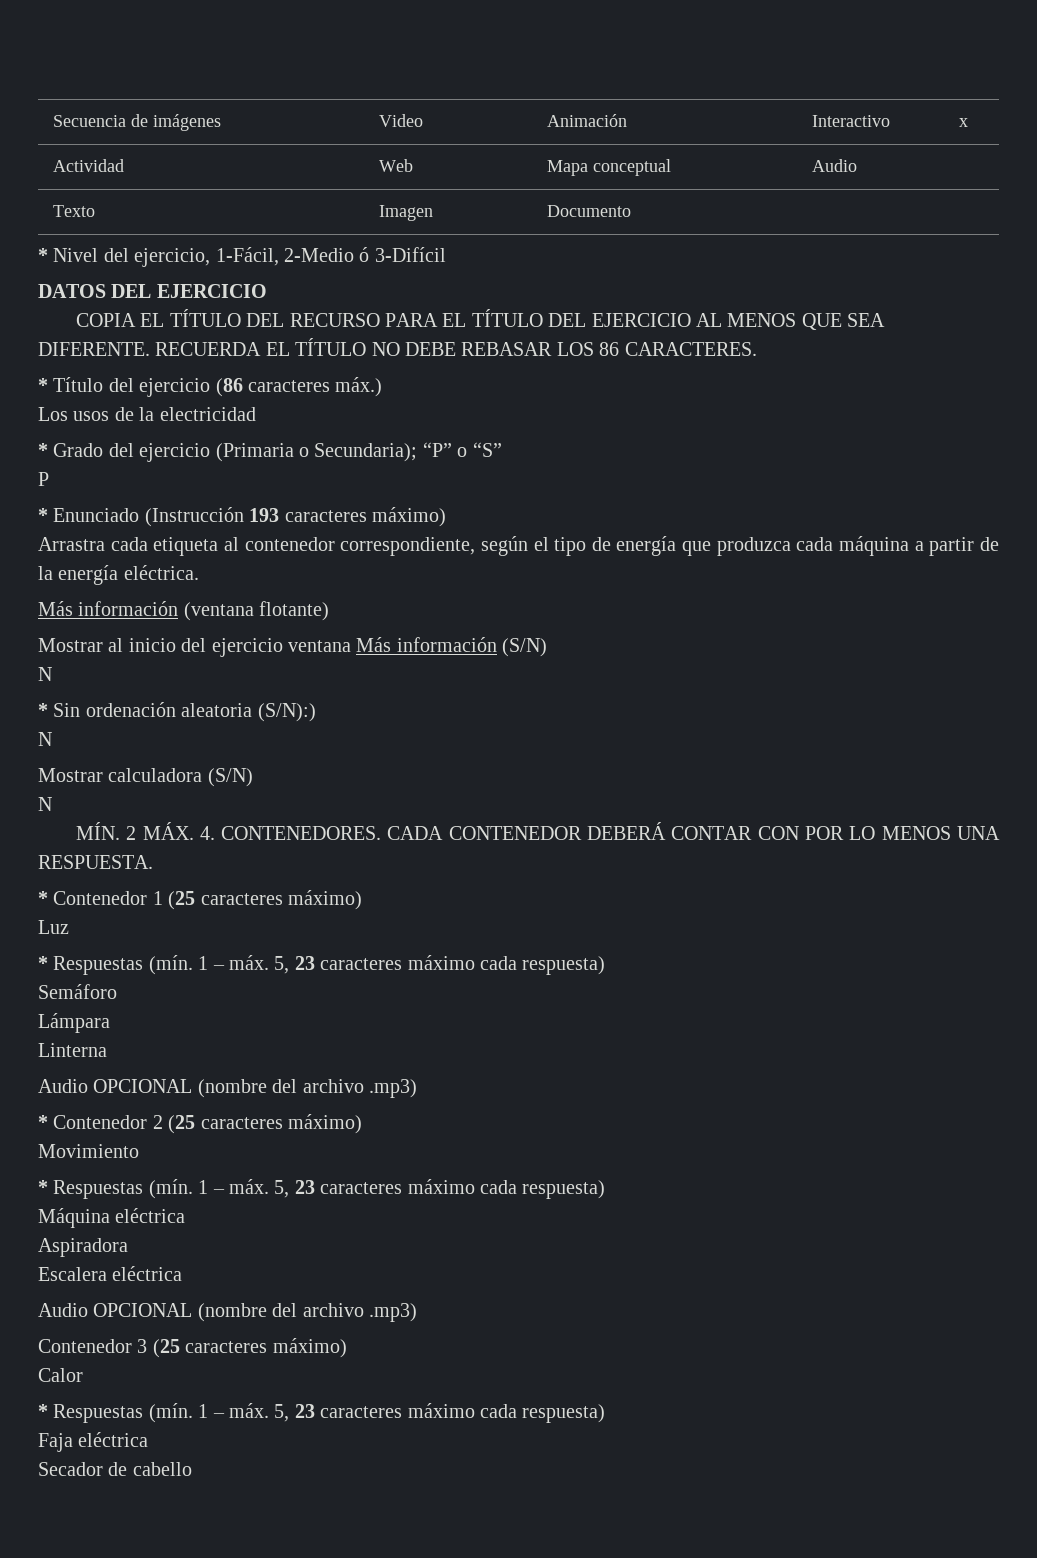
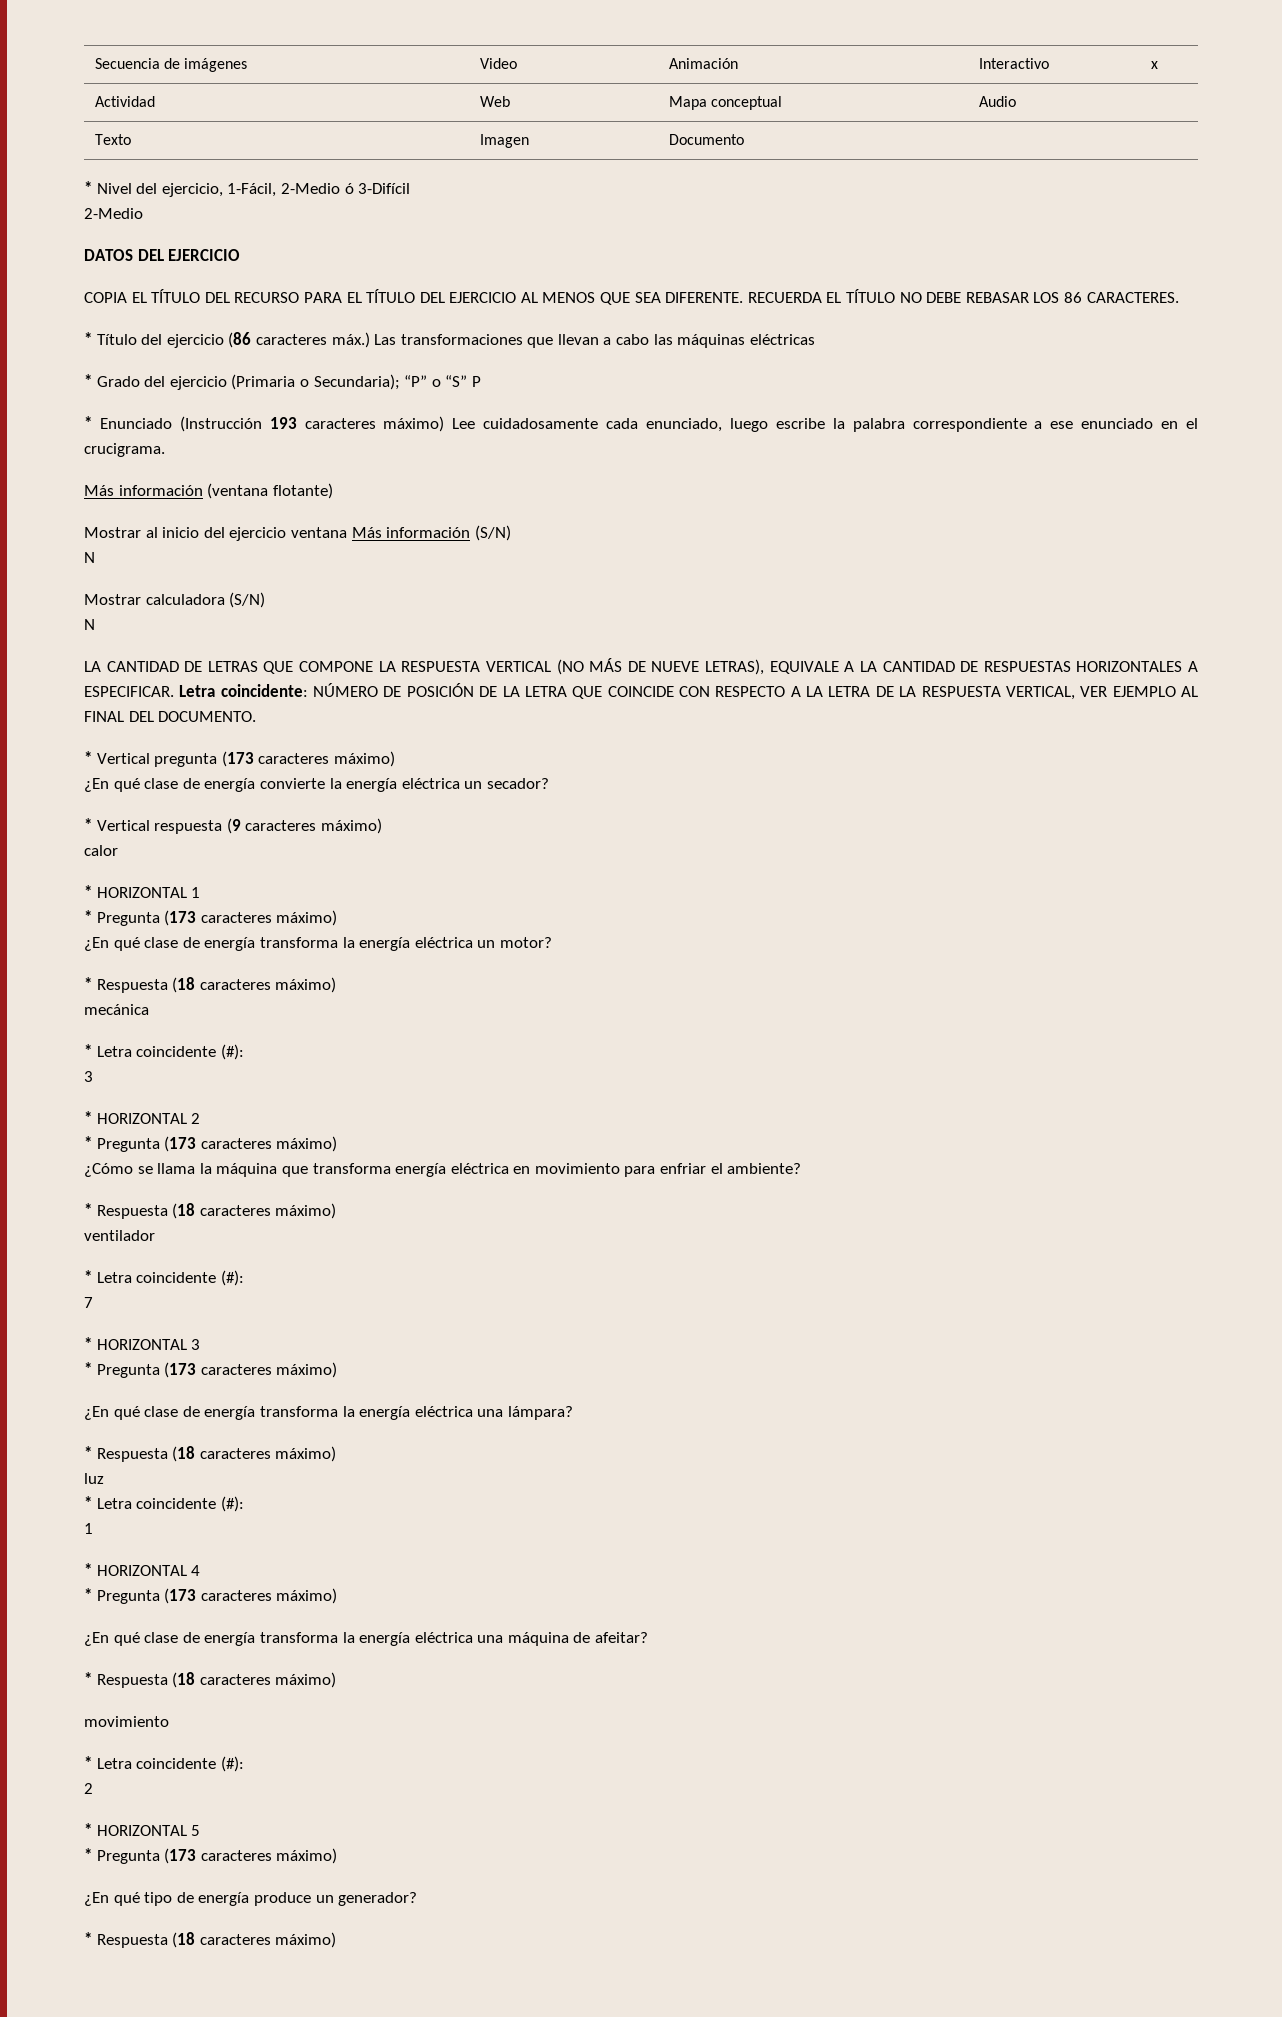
(446, 254) none -> [84,208,143,219] // 2-Medio
[38,407,256,421] // Los usos de la electricidad -> [374,334,815,348] Las transformaciones que llevan a cabo las máquinas eléctricas
(502, 449) // -> (468, 381) none
[38,536,999,556] [38,565,199,585] // Arrastra cada etiqueta al contenedor correspondiente, según el tipo de energía que produzca cada máquina a partir de la energía eléctrica. -> [452,418,1199,432] [84,443,165,457] Lee cuidadosamente cada enunciado, luego escribe la palabra correspondiente a ese enunciado en el crucigrama.
[38,702,316,722] [38,732,52,746] [38,768,253,787] [38,797,52,811] [75,822,1001,840] [38,855,153,869] [38,890,362,910] [38,920,69,934] [38,955,606,975] [38,984,117,999] [38,1013,110,1033] [38,1043,107,1057] [38,1079,417,1098] [38,1114,362,1134] [38,1144,139,1158] [38,1179,606,1199] [38,1208,186,1228] [38,1238,128,1257] [38,1266,183,1281] [38,1303,417,1322] [38,1338,347,1358] [38,1368,83,1382] [38,1403,606,1423] [38,1432,149,1452] [38,1462,192,1476] * Sin ordenación aleatoria (S/N):) // N // Mostrar calculadora (S/N) // N // MÍN. 2 MÁX. 4. CONTENEDORES. CADA CONTENEDOR DEBERÁ CONTAR CON POR LO MENOS UNA RESPUESTA. // * Contenedor 1 (25 caracteres máximo) // Luz // * Respuestas (mín. 1 – máx. 5, 23 caracteres máximo cada respuesta) // Semáforo // Lámpara // Linterna // Audio OPCIONAL (nombre del archivo .mp3) // * Contenedor 2 (25 caracteres máximo) // Movimiento // * Respuestas (mín. 1 – máx. 5, 23 caracteres máximo cada respuesta) // Máquina eléctrica // Aspiradora // Escalera eléctrica // Audio OPCIONAL (nombre del archivo .mp3) // Contenedor 3 (25 caracteres máximo) // Calor // * Respuestas (mín. 1 – máx. 5, 23 caracteres máximo cada respuesta) // Faja eléctrica // Secador de cabello -> [84,592,266,608] [84,619,95,630] [84,658,1198,675] [84,683,1198,700] [84,711,257,722] [84,751,395,767] [84,778,549,792] [84,818,382,834] [84,845,118,856] [84,885,201,898] [84,910,338,926] [84,937,552,951] [84,977,337,993] [84,1004,149,1015] [84,1044,244,1060] [84,1071,93,1082] [84,1111,201,1124] [84,1136,338,1152] [84,1163,802,1177] [84,1203,337,1219] [84,1230,155,1241] [84,1270,244,1286] [84,1297,93,1308] [84,1337,201,1350] [84,1362,338,1378] [84,1406,573,1420] [84,1446,337,1462] [84,1473,104,1484] [84,1496,244,1512] [84,1523,93,1534] [84,1563,201,1576] [84,1588,338,1604] [84,1632,649,1646] [84,1672,337,1688] [84,1716,169,1727] [84,1756,244,1772] [84,1783,93,1794] [84,1823,201,1836] [84,1848,338,1864] [84,1892,418,1906] [84,1932,337,1948] Mostrar calculadora (S/N) // N // LA CANTIDAD DE LETRAS QUE COMPONE LA RESPUESTA VERTICAL (NO MÁS DE NUEVE LETRAS), EQUIVALE A LA CANTIDAD DE RESPUESTAS HORIZONTALES A ESPECIFICAR. Letra coincidente: NÚMERO DE POSICIÓN DE LA LETRA QUE COINCIDE CON RESPECTO A LA LETRA DE LA RESPUESTA VERTICAL, VER EJEMPLO AL FINAL DEL DOCUMENTO. // * Vertical pregunta (173 caracteres máximo) // ¿En qué clase de energía convierte la energía eléctrica un secador? // * Vertical respuesta (9 caracteres máximo) // calor // * HORIZONTAL 1 // * Pregunta (173 caracteres máximo) // ¿En qué clase de energía transforma la energía eléctrica un motor? // * Respuesta (18 caracteres máximo) // mecánica // * Letra coincidente (#): // 3 // * HORIZONTAL 2 // * Pregunta (173 caracteres máximo) // ¿Cómo se llama la máquina que transforma energía eléctrica en movimiento para enfriar el ambiente? // * Respuesta (18 caracteres máximo) // ventilador // * Letra coincidente (#): // 7 // * HORIZONTAL 3 // * Pregunta (173 caracteres máximo) // ¿En qué clase de energía transforma la energía eléctrica una lámpara? // * Respuesta (18 caracteres máximo) // luz // * Letra coincidente (#): // 1 // * HORIZONTAL 4 // * Pregunta (173 caracteres máximo) // ¿En qué clase de energía transforma la energía eléctrica una máquina de afeitar? // * Respuesta (18 caracteres máximo) // movimiento // * Letra coincidente (#): // 2 // * HORIZONTAL 5 // * Pregunta (173 caracteres máximo) // ¿En qué tipo de energía produce un generador? // * Respuesta (18 caracteres máximo)

